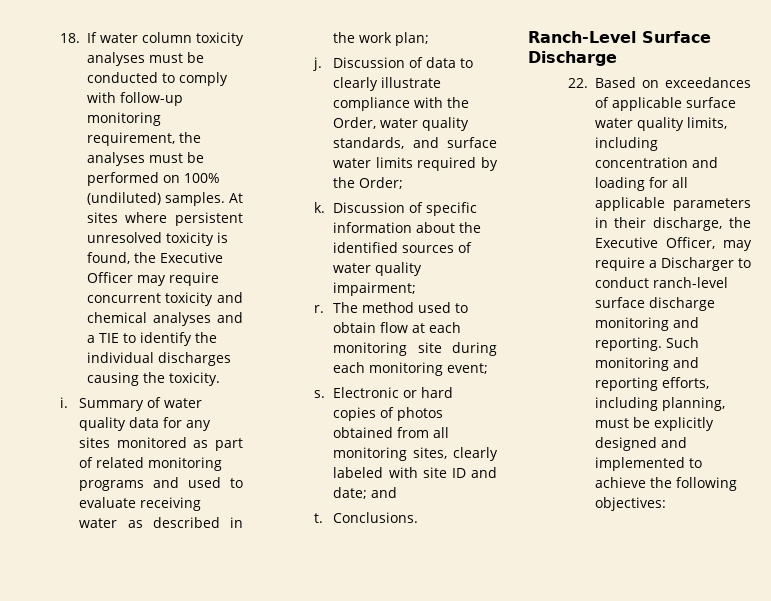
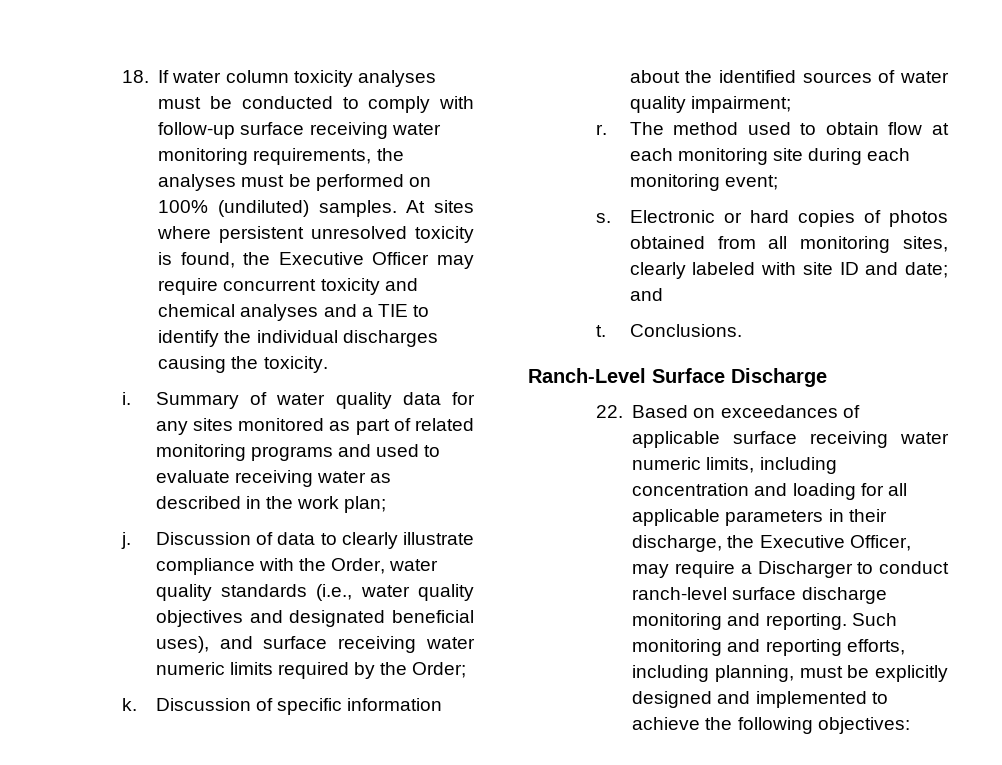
[86,112,161,126] [86,132,175,146] monitoring requirement, -> [240,122,441,139] [158,148,372,165] surface receiving water monitoring requirements,
[333,137,497,149] [333,158,372,168] standards, and surface water -> [221,584,475,601] [155,610,474,627] [155,636,476,653] [155,662,225,675] standards (i.e., water quality objectives and designated beneficial uses), and surface receiving water numeric
[594,117,684,131] water quality -> [810,431,949,448] [632,457,702,470] receiving water numeric

